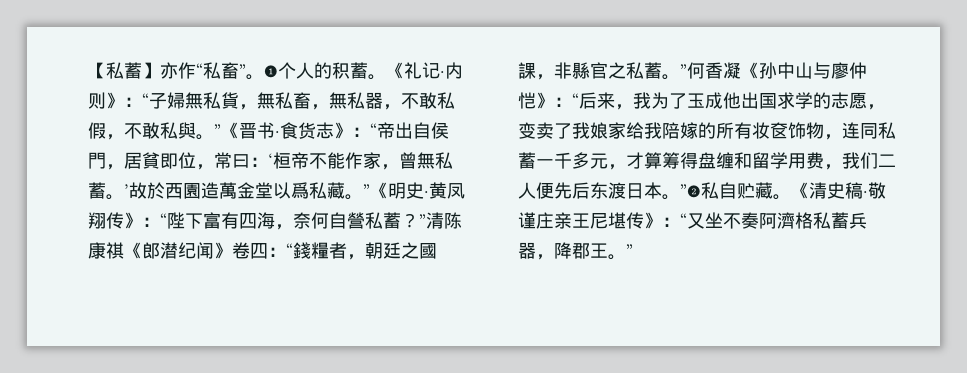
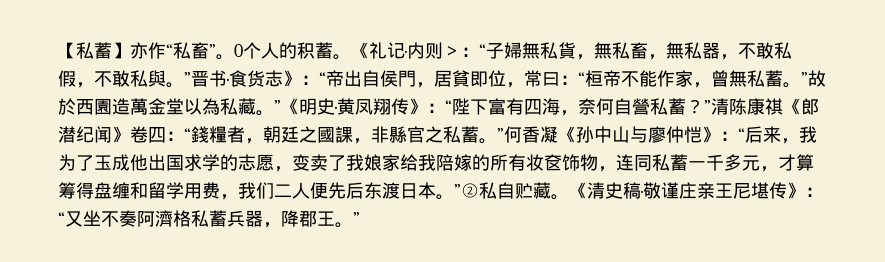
[264,65,278,78] ❶ -> [234,44,243,57] 0
[106,92,124,109] 》 -> [443,46,461,57] ＞
[221,122,239,139] 《 -> (191, 78) none
[268,153,273,167] ‘ -> [578,72,585,85] “
[124,184,129,197] ’ -> [801,72,808,85] ”
[291,182,309,199] 爲 -> [202,98,220,115] 為
[680,184,701,198] ”❷ -> [454,183,479,198] ”②

